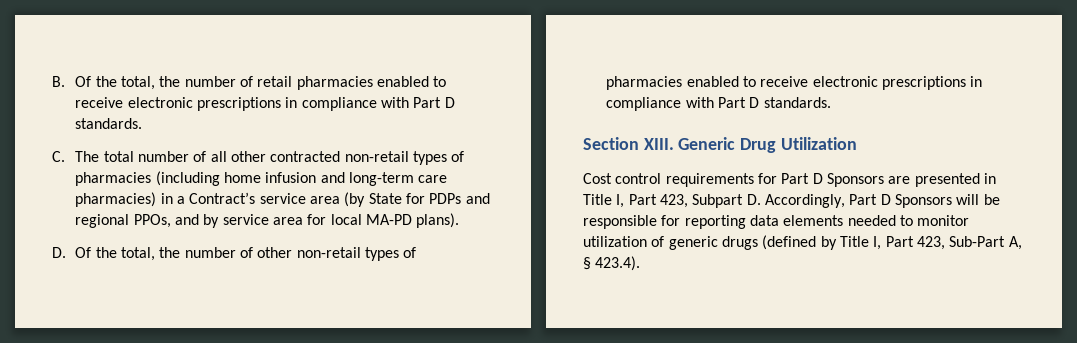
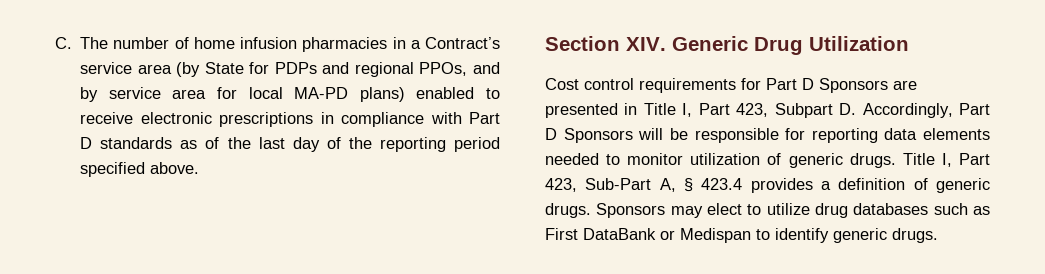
[52,76,447,90] [75,97,455,111] [75,118,143,129] [52,151,465,165] [75,171,448,186] [75,192,157,207] B. Of the total, the number of retail pharmacies enabled to receive electronic prescriptions in compliance with Part D standards. // C. The total number of all other contracted non-retail types of pharmacies (including home infusion and long-term care pharmacies) -> [55,37,388,52] C. The number of home infusion pharmacies
[416,213,460,228] [52,247,417,261] [606,76,683,90] plans). // D. Of the total, the number of other non-retail types of pharmacies -> [359,87,405,102] plans)
[763,97,831,108] standards. -> [100,137,500,152] [80,162,200,177] standards as of the last day of the reporting period specified above.
[643,138,674,150] XIII. -> [626,37,666,51] XIV.
[721,235,837,250] drugs (defined by -> [849,153,896,168] drugs.
[595,256,641,271] 423.4). -> [701,178,990,193] [545,203,990,218] [545,228,938,243] 423.4 provides a definition of generic drugs. Sponsors may elect to utilize drug databases such as First DataBank or Medispan to identify generic drugs.

